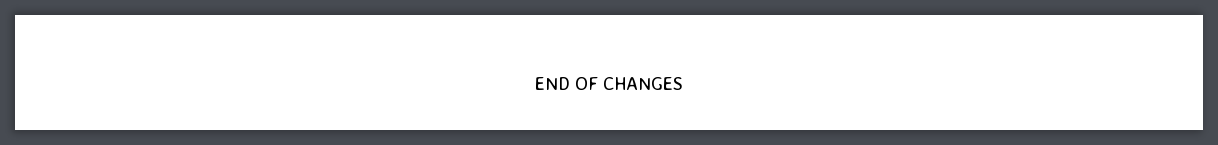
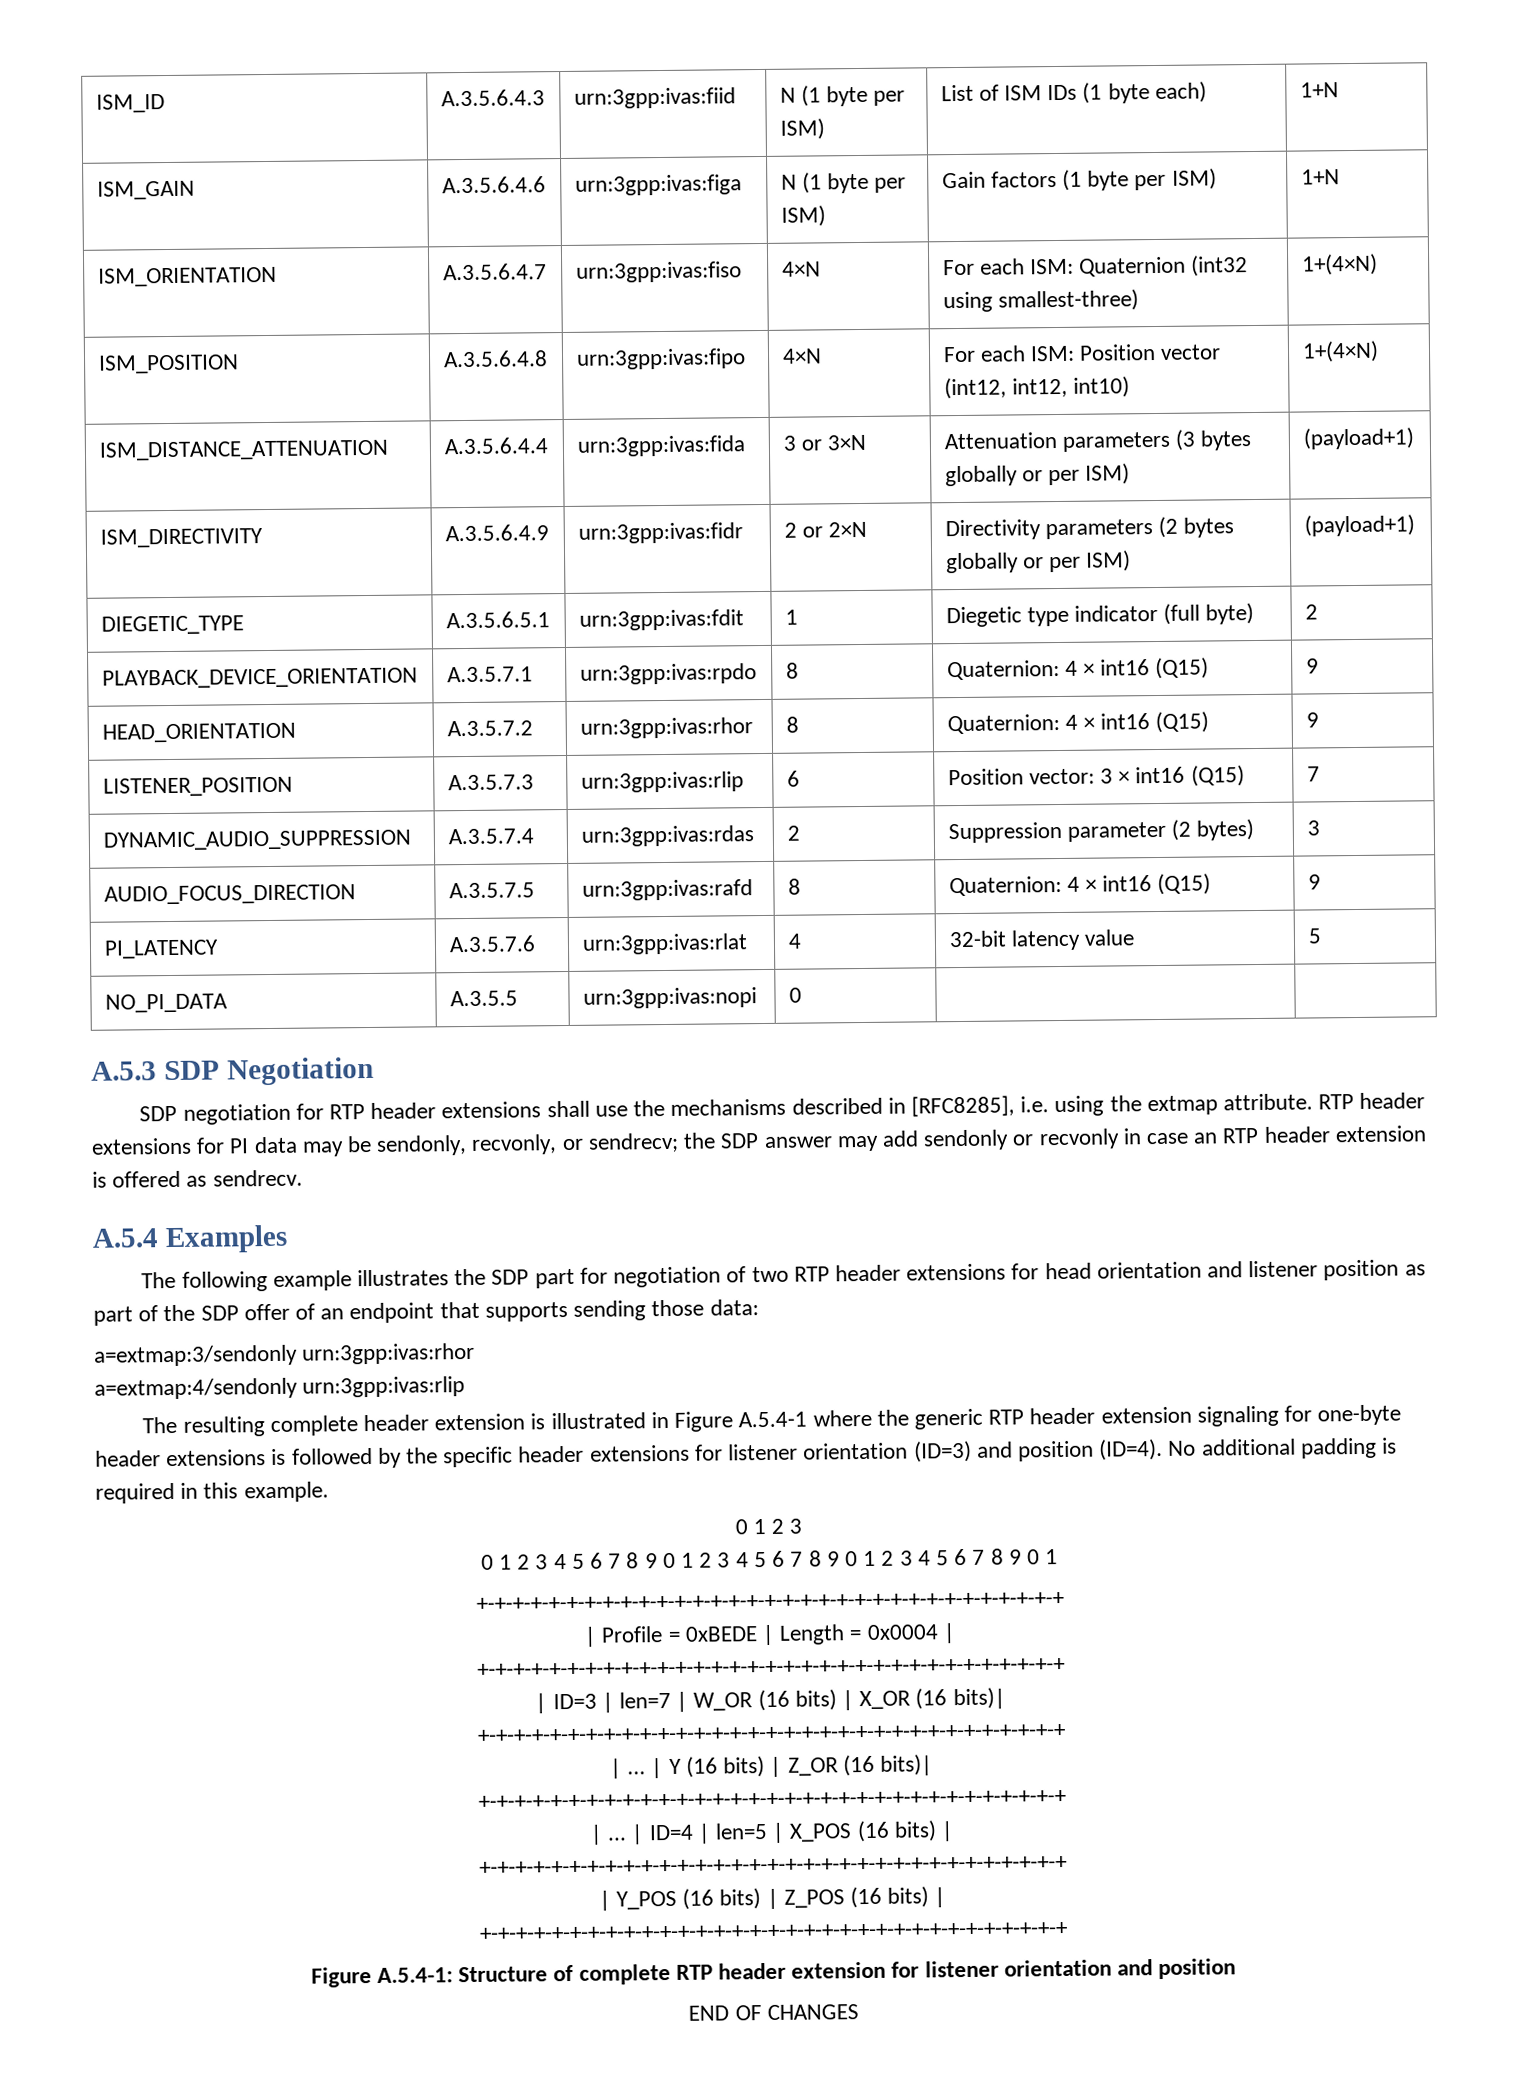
(534, 83) none -> [95,94,165,113] [440,89,545,107] [573,87,736,109] [779,85,906,107] [779,118,825,140] [940,81,1207,104] [1299,82,1339,98] [96,180,195,200] [441,176,546,194] [574,174,742,196] [780,172,907,194] [780,205,826,227] [941,168,1217,191] [1300,169,1340,185] [97,266,277,287] [442,263,547,281] [575,261,742,283] [781,261,821,277] [942,255,1249,277] [942,289,1139,313] [1301,253,1378,276] [97,354,239,374] [442,350,548,368] [575,348,746,370] [781,348,822,364] [942,343,1222,363] [943,376,1130,400] [1301,340,1379,363] [98,439,389,461] [443,437,548,455] [576,435,746,457] [782,434,866,451] [943,429,1252,452] [944,463,1131,487] [1302,427,1414,450] [99,528,263,548] [444,524,549,542] [577,522,743,544] [783,521,867,538] [944,516,1235,541] [945,550,1132,574] [1303,514,1415,537] [100,615,244,635] [445,611,550,629] [578,609,744,631] [784,609,798,625] [945,603,1255,628] [1304,604,1318,620] [101,667,418,689] [446,666,533,683] [579,663,757,685] [785,662,799,679] [946,657,1210,681] [1305,658,1319,674] [101,722,296,743] [446,720,533,737] [579,717,753,739] [785,716,799,733] [946,711,1210,735] [1305,712,1319,728] [102,776,293,797] [447,774,534,791] [580,771,744,793] [786,770,800,787] [947,765,1245,787] [1306,766,1320,782] [102,829,411,851] [447,828,534,845] [580,825,754,847] [786,825,800,841] [947,819,1255,844] [1306,820,1320,836] [103,884,356,905] [448,882,535,899] [581,879,753,901] [787,878,801,895] [948,873,1212,897] [1307,874,1321,890] [103,939,219,959] [448,935,536,953] [581,933,748,955] [787,933,802,949] [948,929,1135,951] [1307,928,1321,944] [104,993,228,1013] [449,990,518,1007] [582,987,757,1009] [788,987,802,1003] [91,1056,374,1086] [139,1092,1426,1125] [91,1125,1427,1157] [92,1169,303,1188] [92,1224,288,1254] [141,1259,1426,1292] [93,1299,759,1326] [94,1342,476,1367] [94,1376,466,1400] [142,1404,1402,1437] [95,1437,1397,1468] [95,1481,329,1504] [734,1518,803,1535] [480,1548,1059,1570] [475,1591,1064,1611] [584,1623,956,1647] [476,1657,1065,1677] [535,1687,1006,1714] [476,1723,1066,1743] [610,1754,933,1779] [477,1789,1066,1809] [589,1820,955,1845] [478,1855,1067,1875] [598,1886,947,1911] [478,1921,1068,1941] [310,1958,1237,1988] ISM_ID | A.3.5.6.4.3 | urn:3gpp:ivas:fiid | N (1 byte per ISM) | List of ISM IDs (1 byte each) | 1+N // ISM_GAIN | A.3.5.6.4.6 | urn:3gpp:ivas:figa | N (1 byte per ISM) | Gain factors (1 byte per ISM) | 1+N // ISM_ORIENTATION | A.3.5.6.4.7 | urn:3gpp:ivas:fiso | 4×N | For each ISM: Quaternion (int32 using smallest-three) | 1+(4×N) // ISM_POSITION | A.3.5.6.4.8 | urn:3gpp:ivas:fipo | 4×N | For each ISM: Position vector (int12, int12, int10) | 1+(4×N) // ISM_DISTANCE_ATTENUATION | A.3.5.6.4.4 | urn:3gpp:ivas:fida | 3 or 3×N | Attenuation parameters (3 bytes globally or per ISM) | (payload+1) // ISM_DIRECTIVITY | A.3.5.6.4.9 | urn:3gpp:ivas:fidr | 2 or 2×N | Directivity parameters (2 bytes globally or per ISM) | (payload+1) // DIEGETIC_TYPE | A.3.5.6.5.1 | urn:3gpp:ivas:fdit | 1 | Diegetic type indicator (full byte) | 2 // PLAYBACK_DEVICE_ORIENTATION | A.3.5.7.1 | urn:3gpp:ivas:rpdo | 8 | Quaternion: 4 × int16 (Q15) | 9 // HEAD_ORIENTATION | A.3.5.7.2 | urn:3gpp:ivas:rhor | 8 | Quaternion: 4 × int16 (Q15) | 9 // LISTENER_POSITION | A.3.5.7.3 | urn:3gpp:ivas:rlip | 6 | Position vector: 3 × int16 (Q15) | 7 // DYNAMIC_AUDIO_SUPPRESSION | A.3.5.7.4 | urn:3gpp:ivas:rdas | 2 | Suppression parameter (2 bytes) | 3 // AUDIO_FOCUS_DIRECTION | A.3.5.7.5 | urn:3gpp:ivas:rafd | 8 | Quaternion: 4 × int16 (Q15) | 9 // PI_LATENCY | A.3.5.7.6 | urn:3gpp:ivas:rlat | 4 | 32-bit latency value | 5 // NO_PI_DATA | A.3.5.5 | urn:3gpp:ivas:nopi | 0 | | // A.5.3 SDP Negotiation // SDP negotiation for RTP header extensions shall use the mechanisms described in [RFC8285], i.e. using the extmap attribute. RTP header extensions for PI data may be sendonly, recvonly, or sendrecv; the SDP answer may add sendonly or recvonly in case an RTP header extension is offered as sendrecv. // A.5.4 Examples // The following example illustrates the SDP part for negotiation of two RTP header extensions for head orientation and listener position as part of the SDP offer of an endpoint that supports sending those data: // a=extmap:3/sendonly urn:3gpp:ivas:rhor // a=extmap:4/sendonly urn:3gpp:ivas:rlip // The resulting complete header extension is illustrated in Figure A.5.4-1 where the generic RTP header extension signaling for one-byte header extensions is followed by the specific header extensions for listener orientation (ID=3) and position (ID=4). No additional padding is required in this example. // 0 1 2 3 // 0 1 2 3 4 5 6 7 8 9 0 1 2 3 4 5 6 7 8 9 0 1 2 3 4 5 6 7 8 9 0 1 // +-+-+-+-+-+-+-+-+-+-+-+-+-+-+-+-+-+-+-+-+-+-+-+-+-+-+-+-+-+-+-+-+ // | Profile = 0xBEDE | Length = 0x0004 | // +-+-+-+-+-+-+-+-+-+-+-+-+-+-+-+-+-+-+-+-+-+-+-+-+-+-+-+-+-+-+-+-+ // | ID=3 | len=7 | W_OR (16 bits) | X_OR (16 bits)| // +-+-+-+-+-+-+-+-+-+-+-+-+-+-+-+-+-+-+-+-+-+-+-+-+-+-+-+-+-+-+-+-+ // | ... | Y (16 bits) | Z_OR (16 bits)| // +-+-+-+-+-+-+-+-+-+-+-+-+-+-+-+-+-+-+-+-+-+-+-+-+-+-+-+-+-+-+-+-+ // | ... | ID=4 | len=5 | X_POS (16 bits) | // +-+-+-+-+-+-+-+-+-+-+-+-+-+-+-+-+-+-+-+-+-+-+-+-+-+-+-+-+-+-+-+-+ // | Y_POS (16 bits) | Z_POS (16 bits) | // +-+-+-+-+-+-+-+-+-+-+-+-+-+-+-+-+-+-+-+-+-+-+-+-+-+-+-+-+-+-+-+-+ // Figure A.5.4-1: Structure of complete RTP header extension for listener orientation and position //

